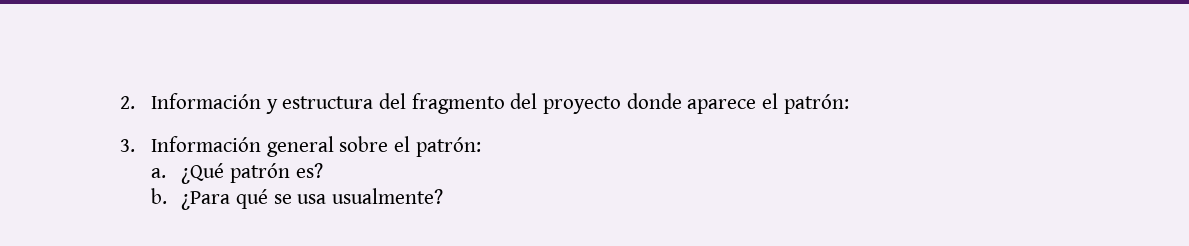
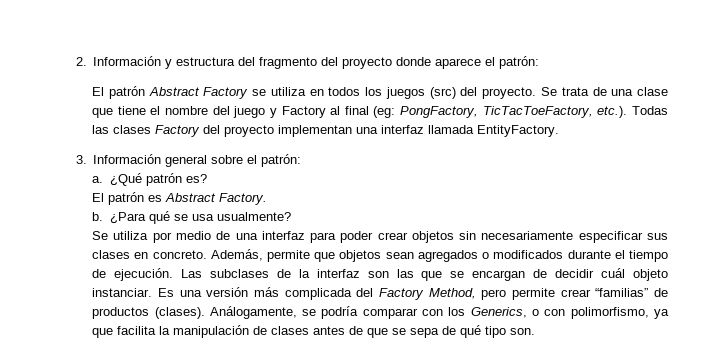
(849, 104) none -> [92,86,669,99] [92,106,668,118] [92,125,560,137] // El patrón Abstract Factory se utiliza en todos los juegos (src) del proyecto. Se trata de una clase que tiene el nombre del juego y Factory al final (eg: PongFactory, TicTacToeFactory, etc.). Todas las clases Factory del proyecto implementan una interfaz llamada EntityFactory.
(323, 170) none -> [92,192,268,205] // El patrón es Abstract Factory.
(443, 196) none -> [92,231,668,243] [92,249,668,262] [92,268,668,281] [92,287,668,300] [92,306,670,319] [92,325,536,338] // Se utiliza por medio de una interfaz para poder crear objetos sin necesariamente especificar sus clases en concreto. Además, permite que objetos sean agregados o modificados durante el tiempo de ejecución. Las subclases de la interfaz son las que se encargan de decidir cuál objeto instanciar. Es una versión más complicada del Factory Method, pero permite crear “familias” de productos (clases). Análogamente, se podría comparar con los Generics, o con polimorfismo, ya que facilita la manipulación de clases antes de que se sepa de qué tipo son.

